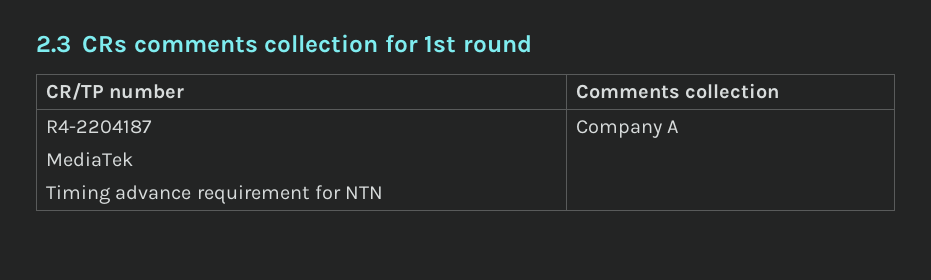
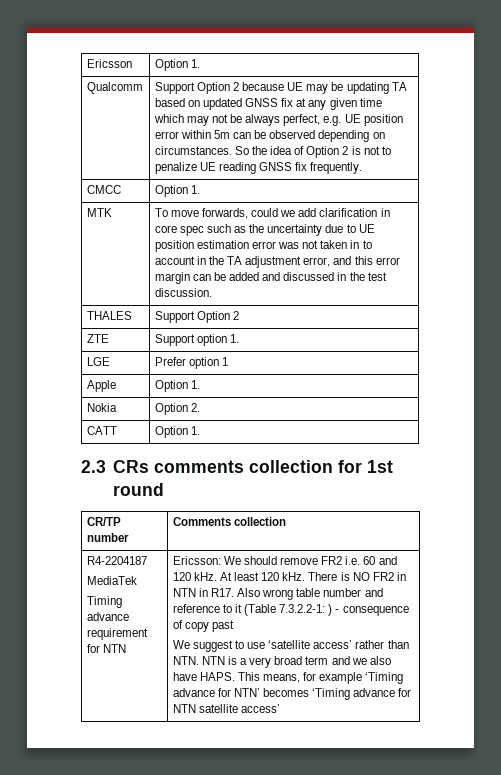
(36, 44) none -> [86,59,132,68] [154,59,200,71] [86,82,143,94] [154,82,407,94] [154,98,382,110] [153,114,403,126] [154,130,385,142] [154,146,391,158] [154,162,363,174] [86,185,121,194] [154,185,200,197] [86,208,112,217] [154,208,390,219] [154,224,375,236] [154,240,372,252] [154,256,400,268] [154,272,387,284] [154,288,212,297] [86,311,132,320] [154,311,240,323] [86,334,109,343] [154,334,240,346] [86,357,110,366] [154,357,229,369] [86,380,116,392] [154,380,200,392] [86,403,117,412] [154,403,200,415] [86,426,117,435] [154,426,200,438] Ericsson | Option 1. // Qualcomm | Support Option 2 because UE may be updating TA based on updated GNSS fix at any given time which may not be always perfect, e.g. UE position error within 5m can be observed depending on circumstances. So the idea of Option 2 is not to penalize UE reading GNSS fix frequently. // CMCC | Option 1. // MTK | To move forwards, could we add clarification in core spec such as the uncertainty due to UE position estimation error was not taken in to account in the TA adjustment error, and this error margin can be added and discussed in the test discussion. // THALES | Support Option 2 // ZTE | Support option 1. // LGE | Prefer option 1 // Apple | Option 1. // Nokia | Option 2. // CATT | Option 1. //
[575,120,679,138] Company A -> [172,556,397,565] [172,572,406,581] [172,588,383,600] [172,604,409,616] [172,620,235,632] [172,640,409,652] [172,656,391,668] [172,672,404,684] [172,688,412,700] [172,704,281,713] Ericsson: We should remove FR2 i.e. 60 and 120 kHz. At least 120 kHz. There is NO FR2 in NTN in R17. Also wrong table number and reference to it (Table 7.3.2.2-1: ) - consequence of copy past // We suggest to use ‘satellite access’ rather than NTN. NTN is a very broad term and we also have HAPS. This means, for example ‘Timing advance for NTN’ becomes ‘Timing advance for NTN satellite access’

